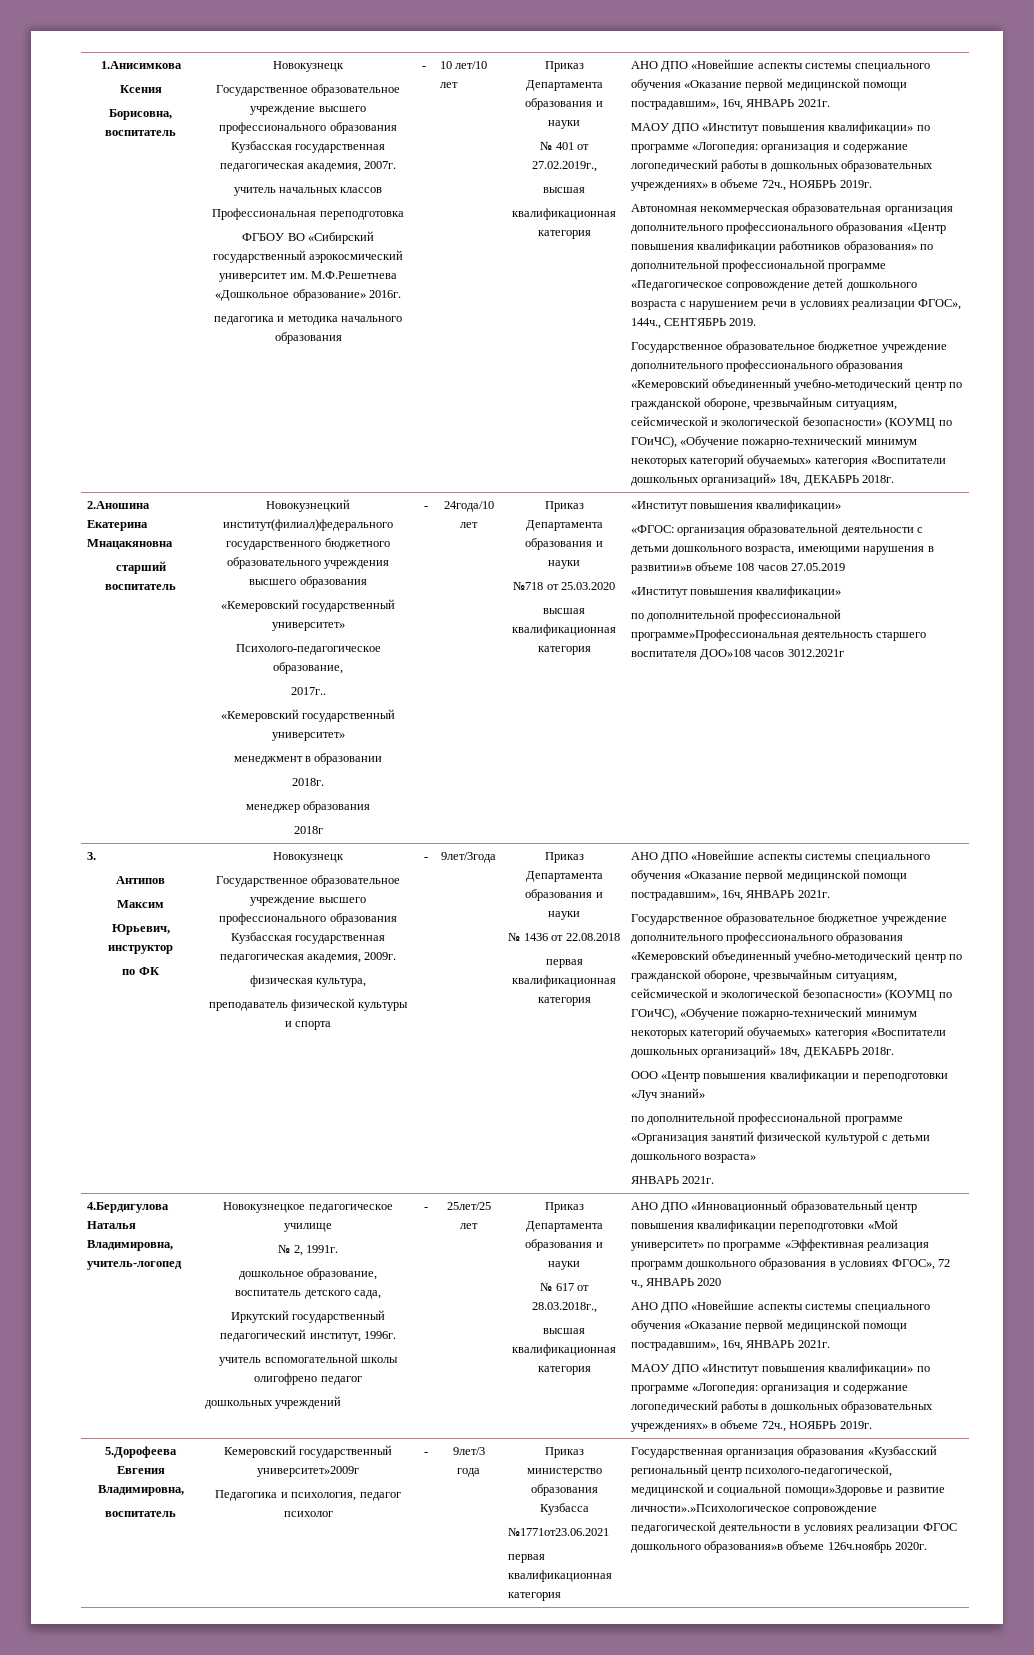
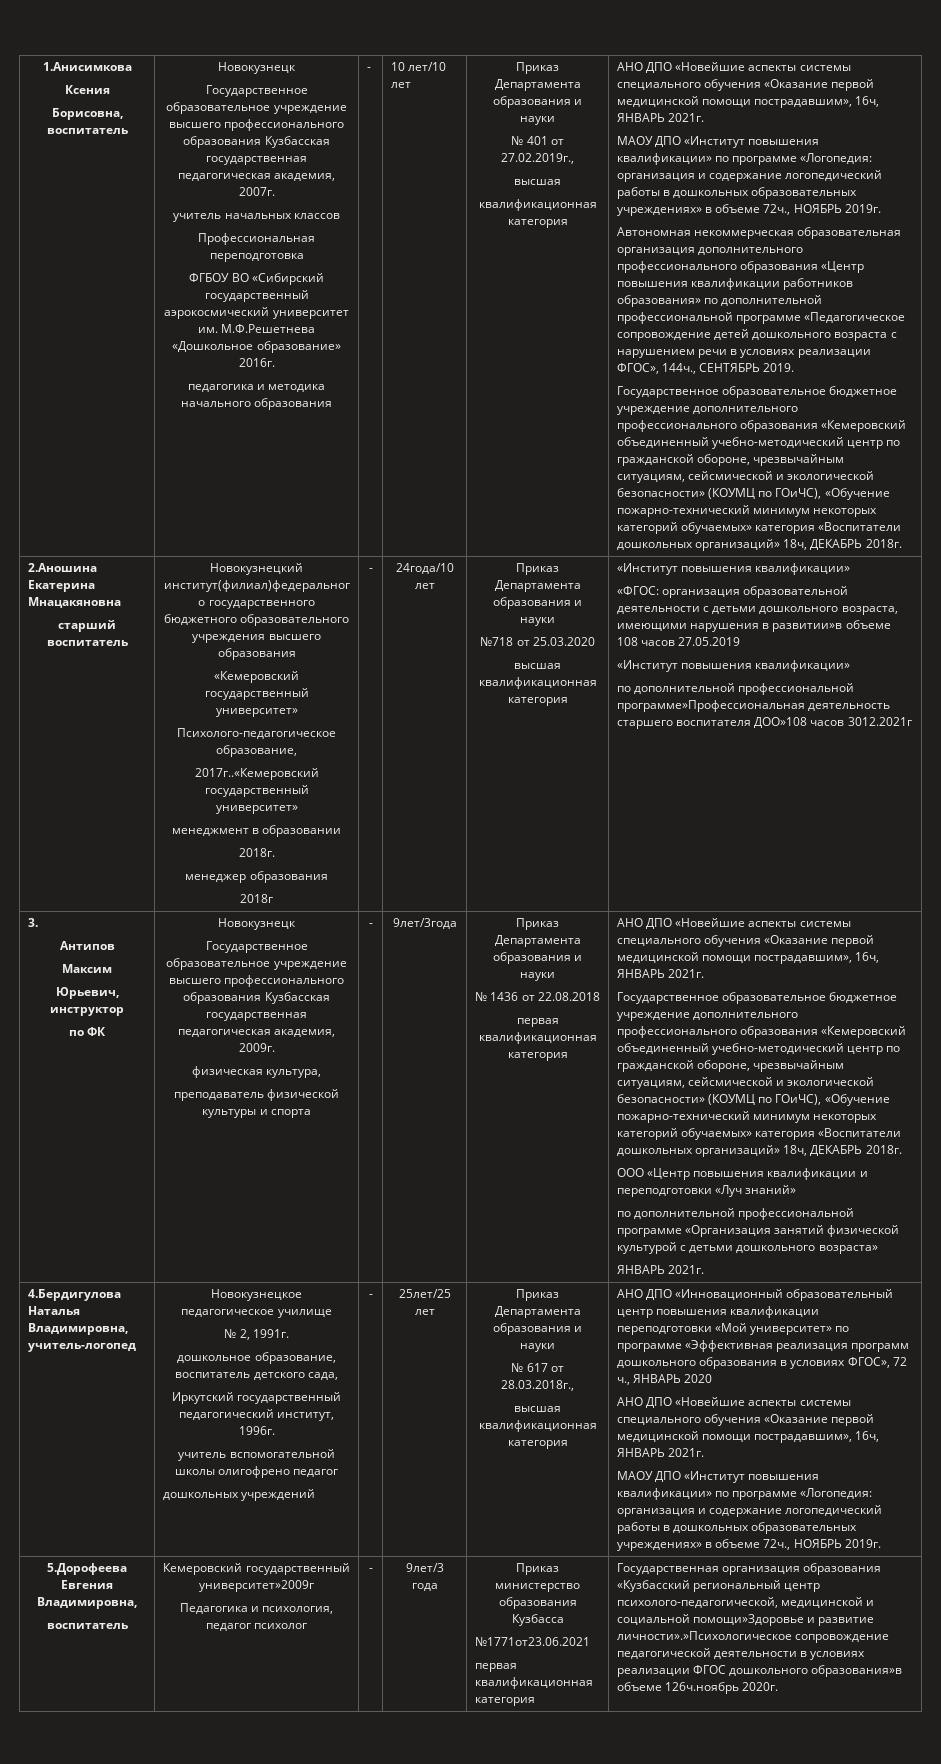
[290,687,326,695] [220,709,299,722] 2017г.. // «Кемеровский -> [194,768,319,780] 2017г..«Кемеровский

